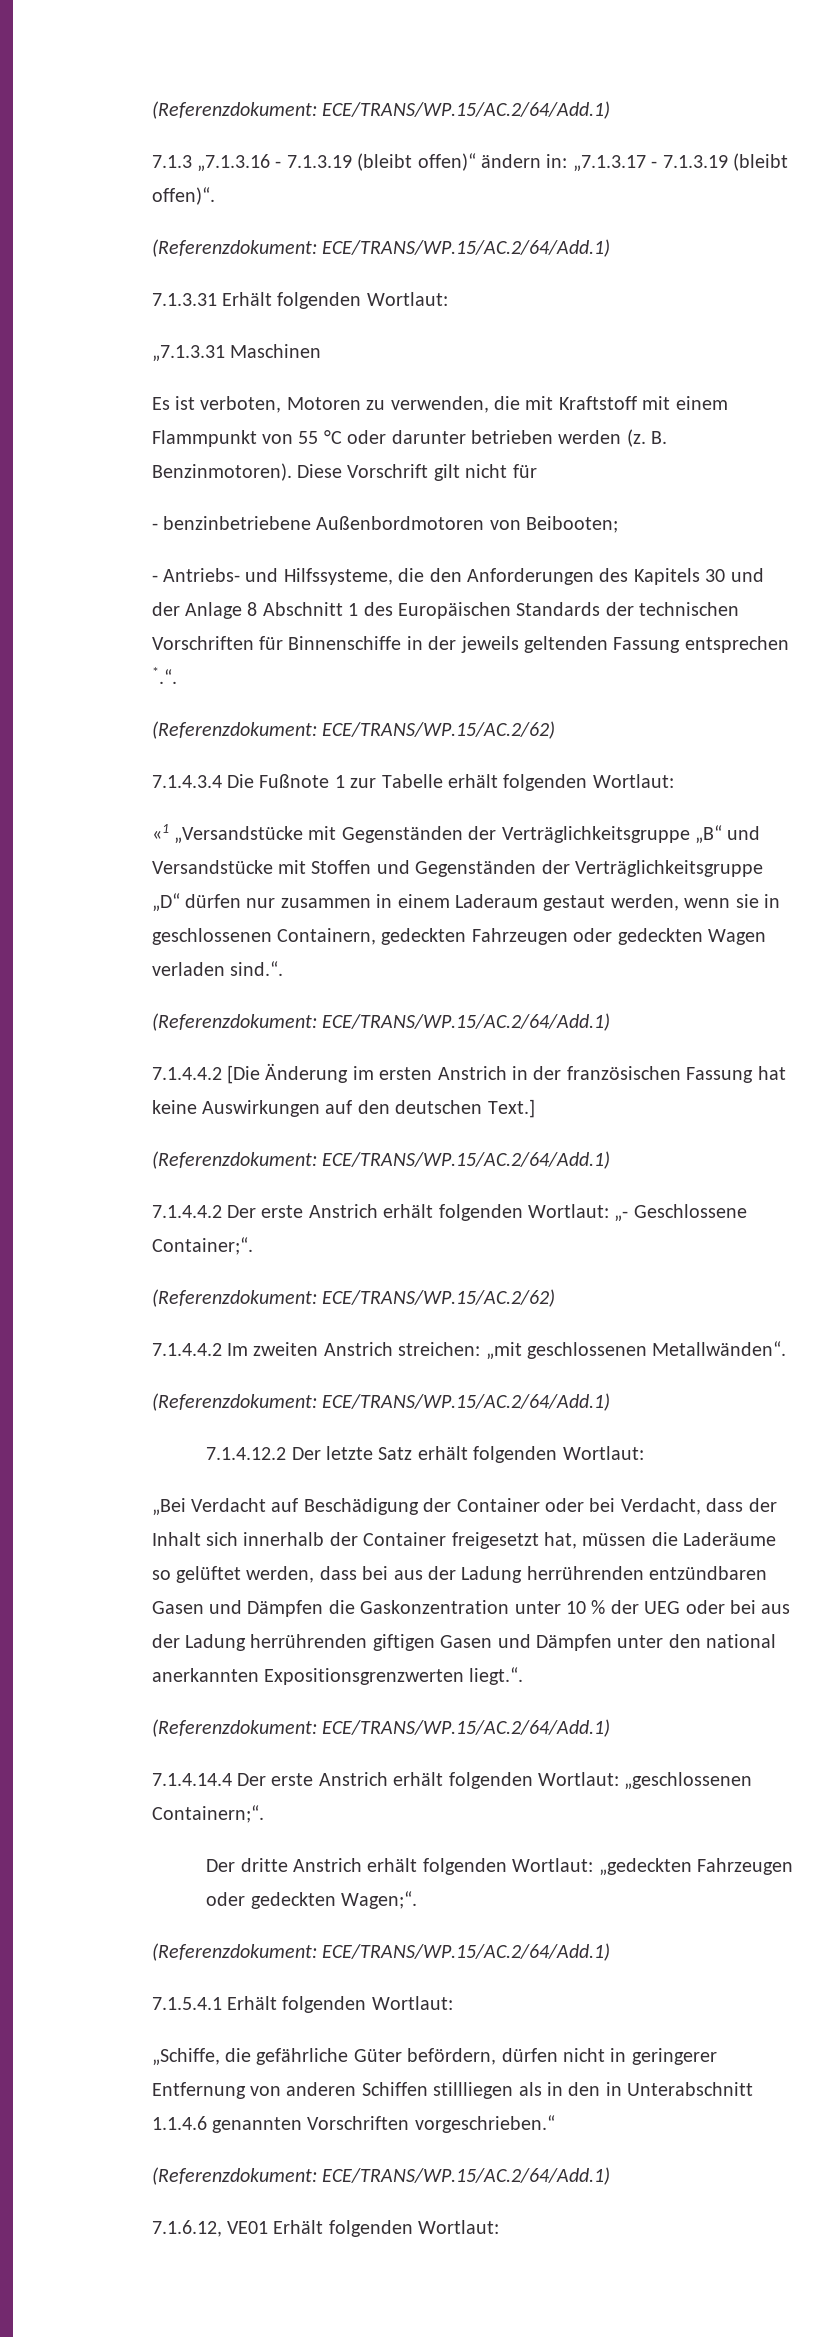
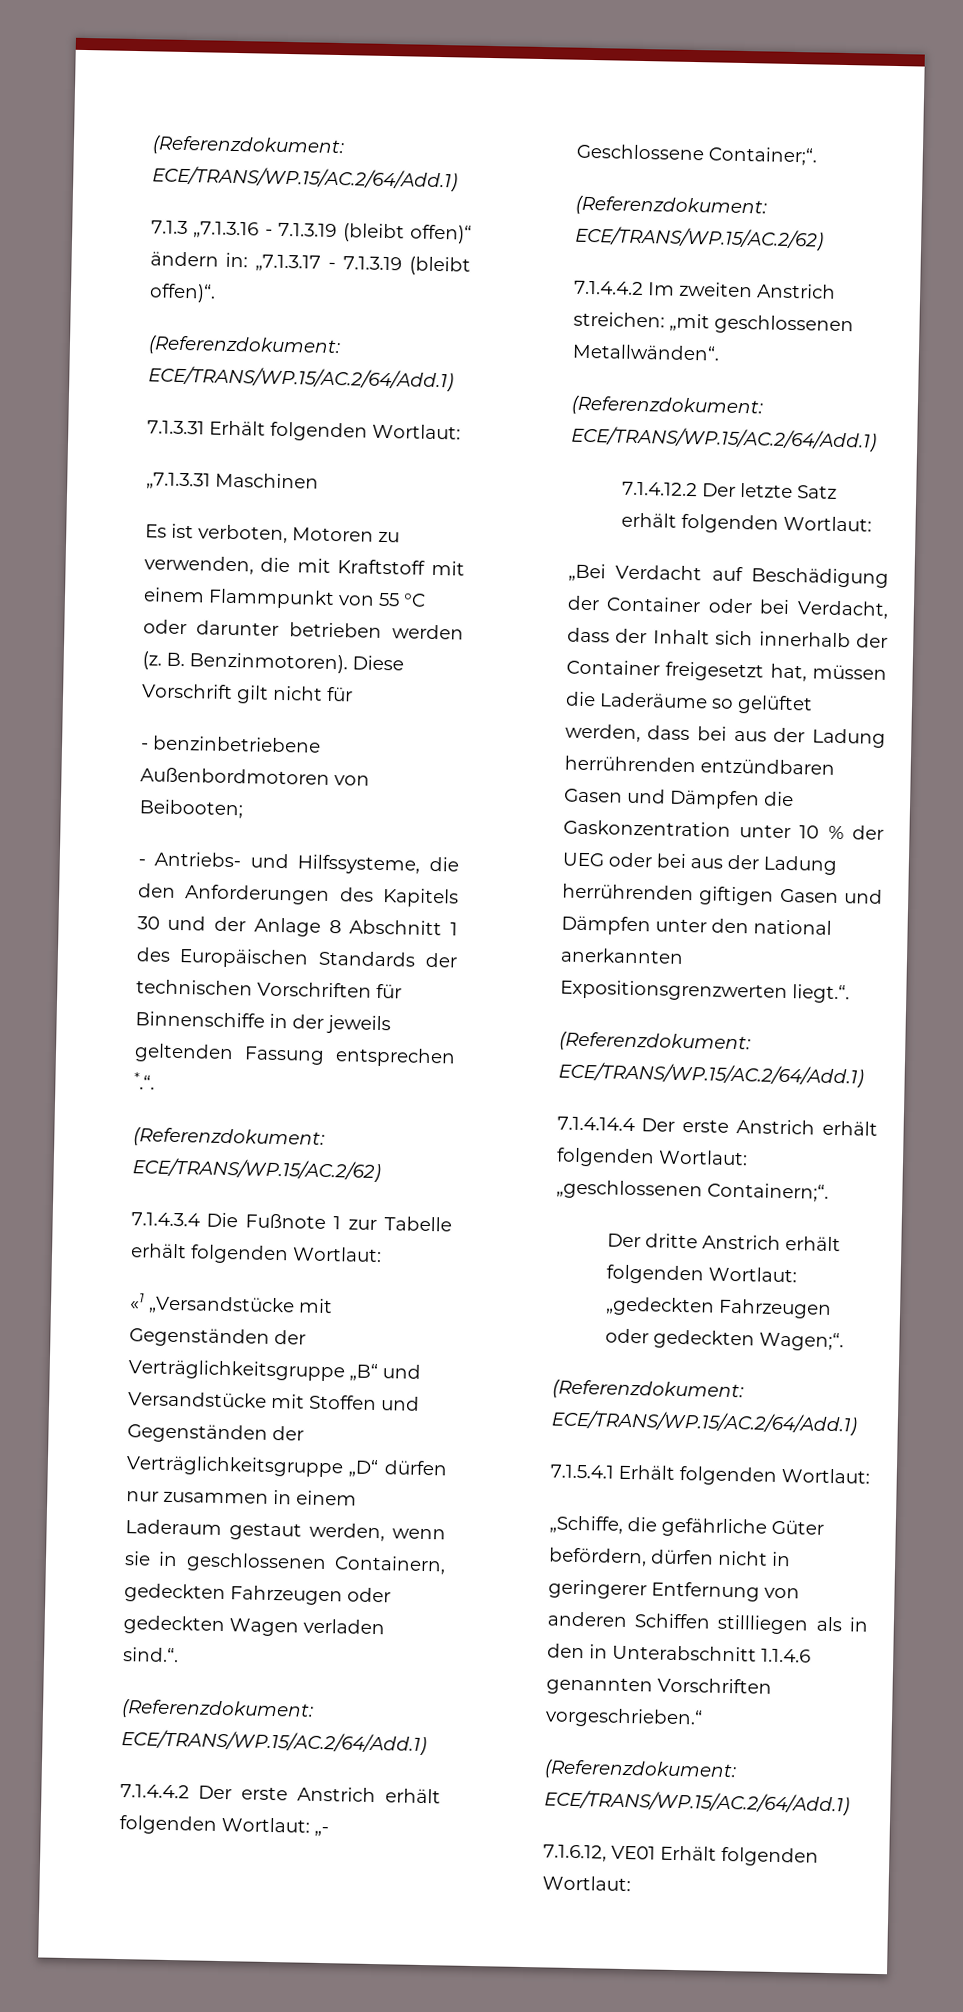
[151,1063,786,1084] [151,1099,535,1118] [151,1151,611,1169] // 7.1.4.4.2 [Die Änderung im ersten Anstrich in der französischen Fassung hat keine Auswirkungen auf den deutschen Text.] // (Referenzdokument: ECE/TRANS/WP.15/AC.2/64/Add.1) -> (427, 1742) none

